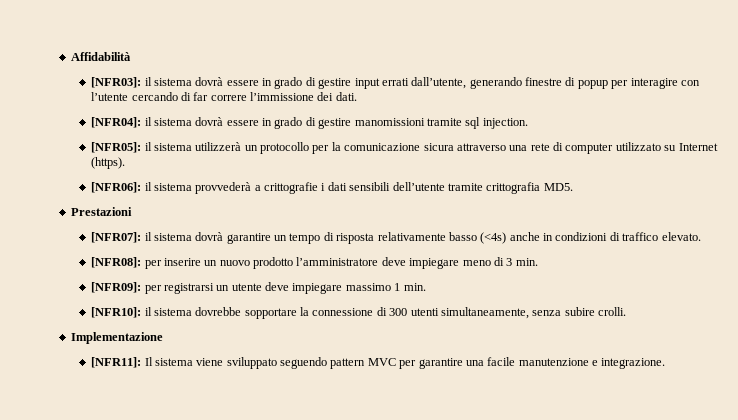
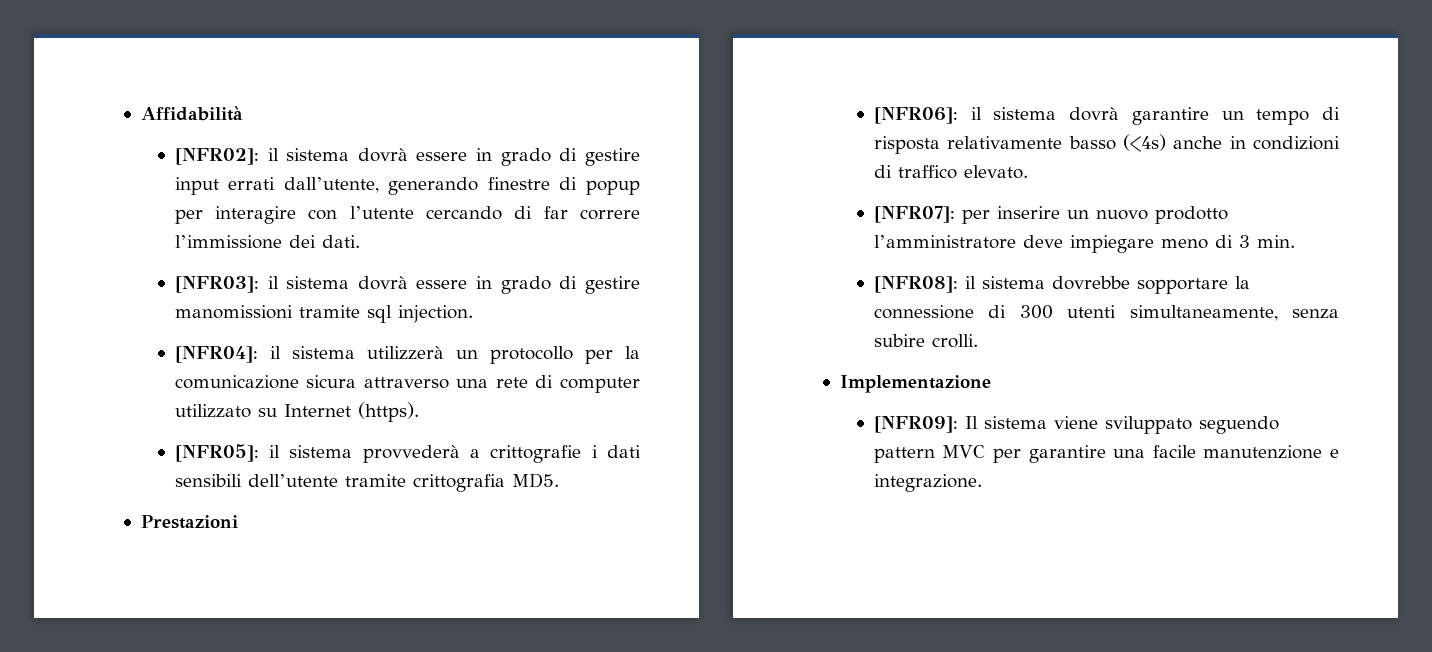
[91,77,142,88] [NFR03]: -> [174,148,259,165] [NFR02]:
[91,117,142,128] [NFR04]: -> [174,276,259,293] [NFR03]:
[91,142,142,153] [NFR05]: -> [174,346,258,363] [NFR04]:
[91,182,142,193] [NFR06]: -> [174,444,259,462] [NFR05]:
[91,232,142,243] [NFR07]: -> [873,107,958,124] [NFR06]:
[91,257,142,268] [NFR08]: -> [873,206,955,223] [NFR07]:
[91,282,426,294] [91,307,142,318] [NFR09]: per registrarsi un utente deve impiegare massimo 1 min. // [NFR10]: -> [873,276,958,293] [NFR08]:
[91,357,142,368] [NFR11]: -> [873,416,958,433] [NFR09]:

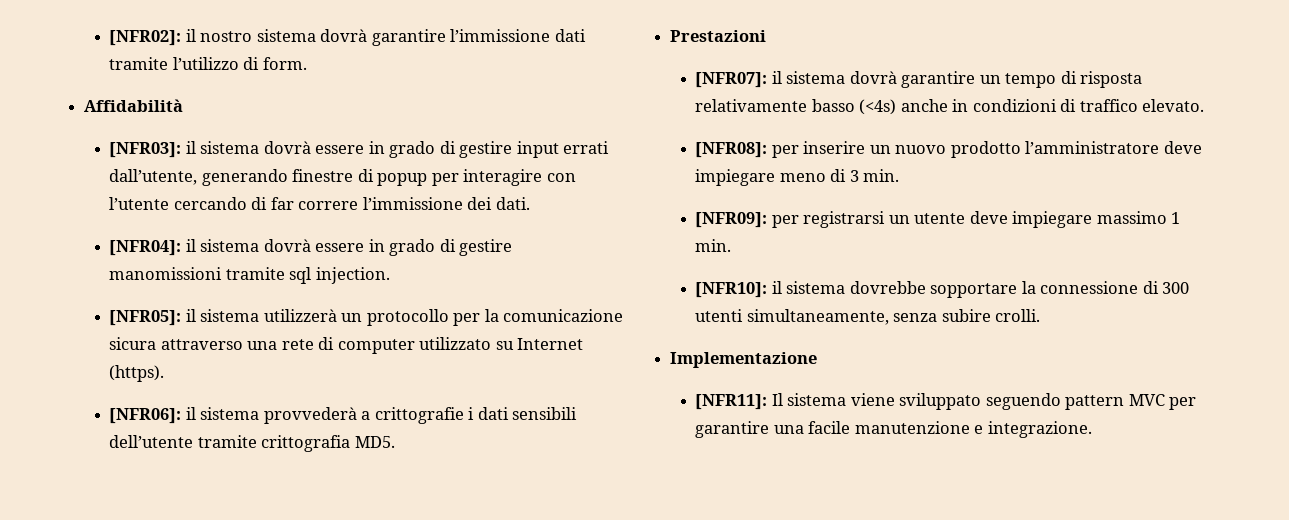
(140, 113) none -> [109,29,586,46] [109,57,307,70] [NFR02]: il nostro sistema dovrà garantire l’immissione dati tramite l’utilizzo di form. //
[174,148,259,165] [NFR02]: -> [109,142,182,158] [NFR03]:
[174,276,259,293] [NFR03]: -> [109,240,182,256] [NFR04]:
[174,346,258,363] [NFR04]: -> [109,310,182,326] [NFR05]:
[174,444,259,462] [NFR05]: -> [109,408,182,424] [NFR06]:
[873,107,958,124] [NFR06]: -> [695,72,768,88] [NFR07]:
[873,206,955,223] [NFR07]: -> [695,142,768,158] [NFR08]:
[873,276,958,293] [NFR08]: -> [695,211,1181,228] [695,239,732,252] [695,282,768,298] [NFR09]: per registrarsi un utente deve impiegare massimo 1 min. // [NFR10]:
[873,416,958,433] [NFR09]: -> [695,394,768,410] [NFR11]:

